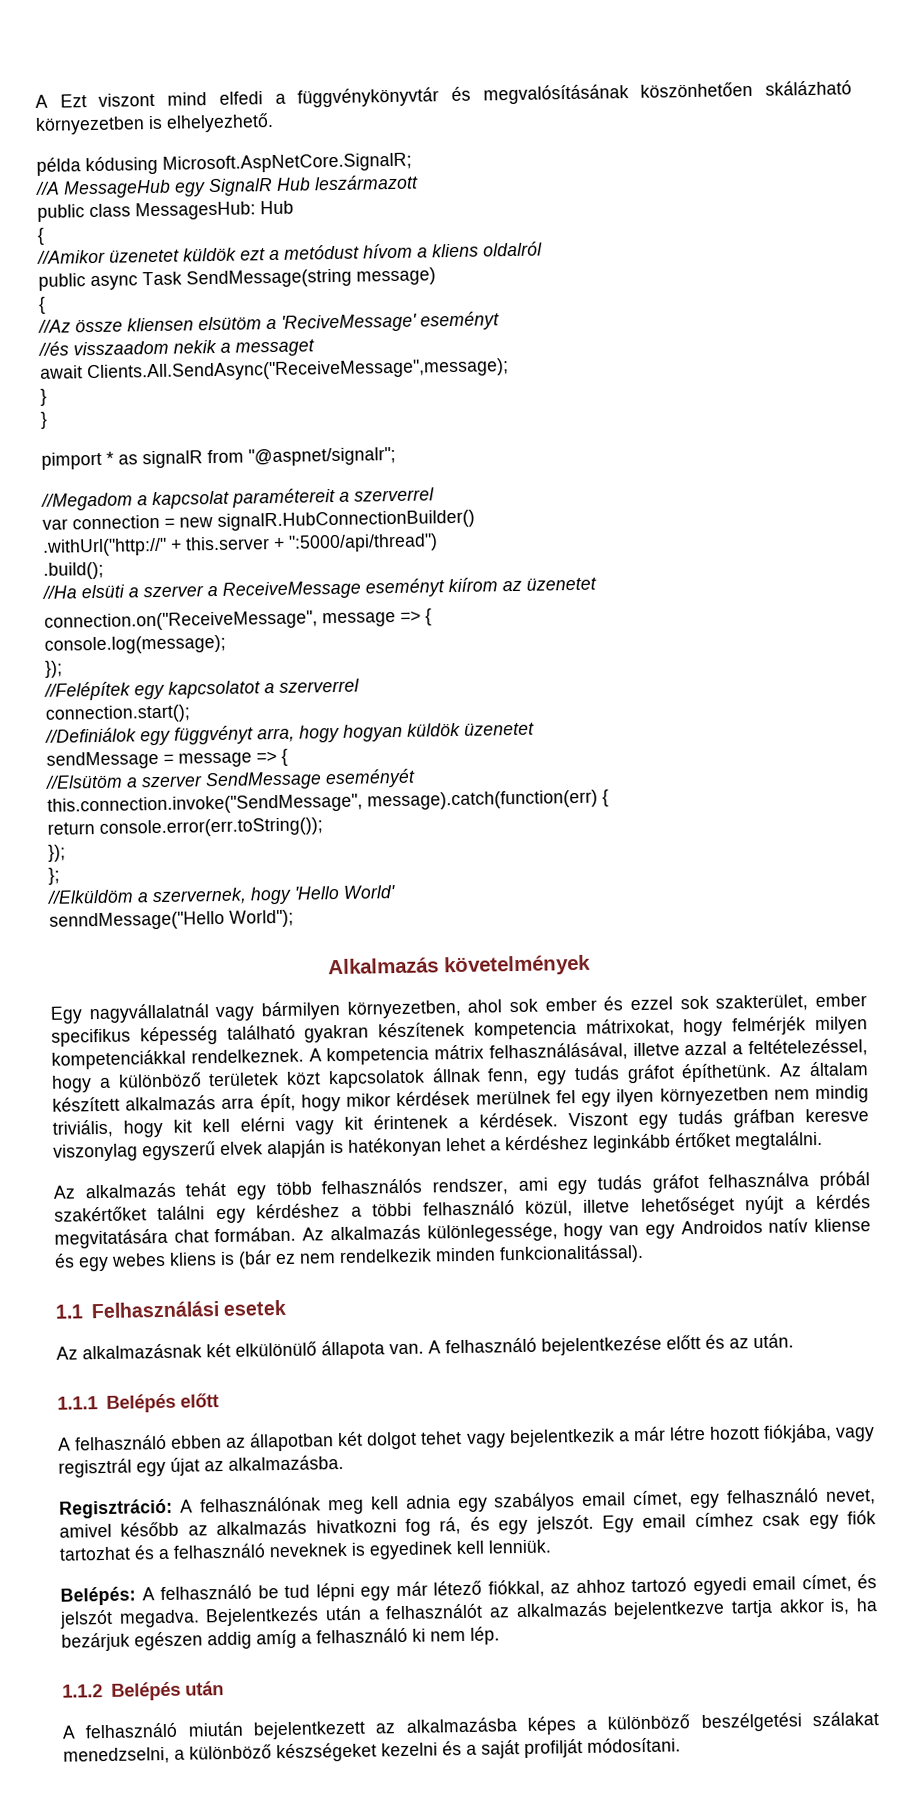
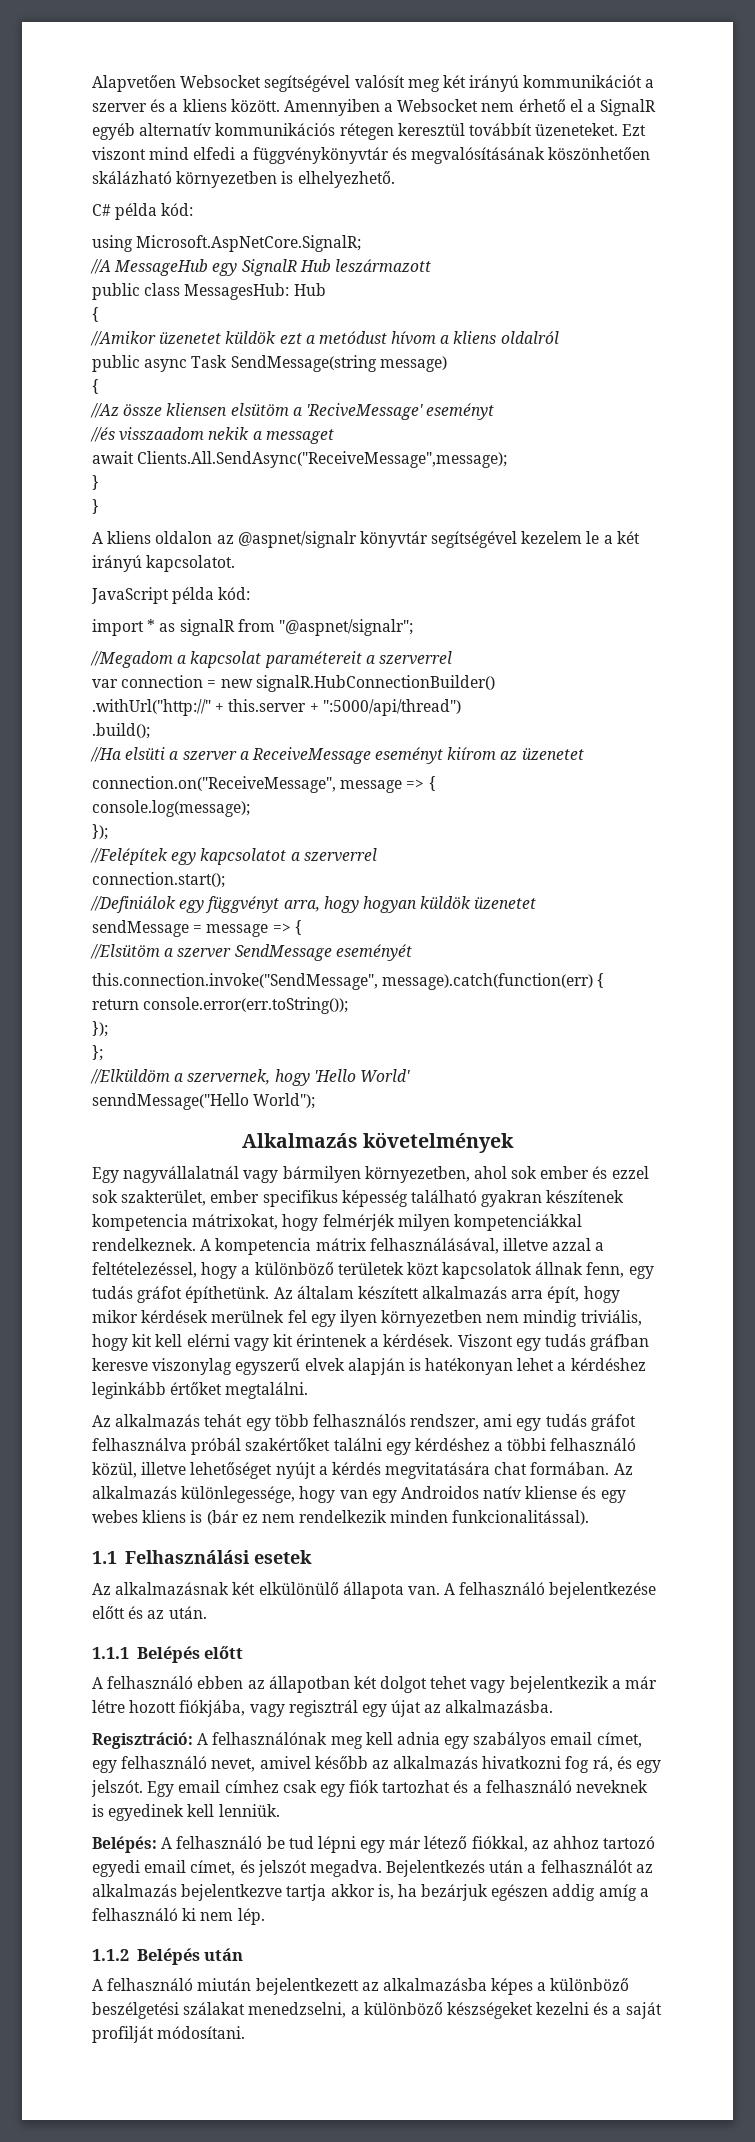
[35,94,48,108] A -> [92,75,655,92] [92,99,657,116] [92,123,619,140] Alapvetően Websocket segítségével valósít meg két irányú kommunikációt a szerver és a kliens között. Amennyiben a Websocket nem érhető el a SignalR egyéb alternatív kommunikációs rétegen keresztül továbbít üzeneteket.
[36,155,158,176] példa kódusing -> [92,203,194,220] [92,235,133,252] C# példa kód: // using
[41,451,102,470] pimport -> [92,531,640,548] [92,555,236,572] [91,587,251,604] [92,619,144,636] A kliens oldalon az @aspnet/signalr könyvtár segítségével kezelem le a két irányú kapcsolatot. // JavaScript példa kód: // import

